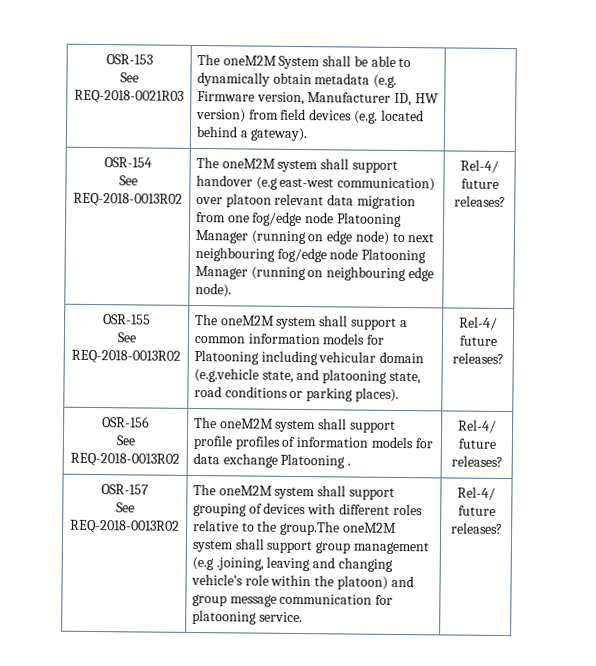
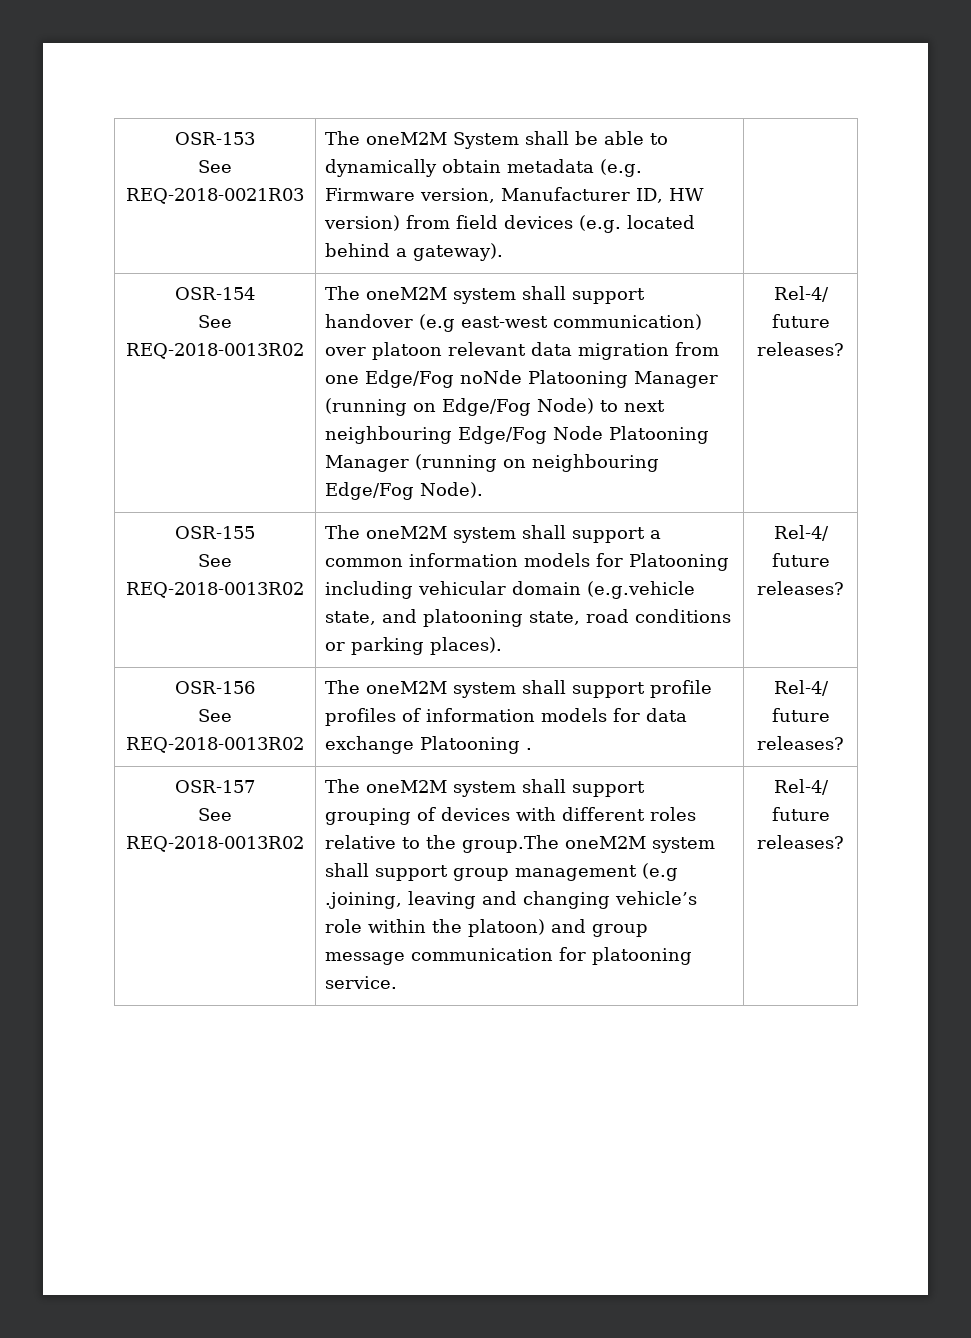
[252,211,402,228] [194,229,390,245] fog/edge node Platooning Manager (running on edge node) -> [365,370,719,388] [325,398,595,416] Edge/Fog noNde Platooning Manager (running on Edge/Fog Node)
[276,247,359,263] fog/edge node -> [458,426,604,444] Edge/Fog Node
[407,267,434,282] [194,282,232,298] edge node). -> [325,482,484,500] Edge/Fog Node).

